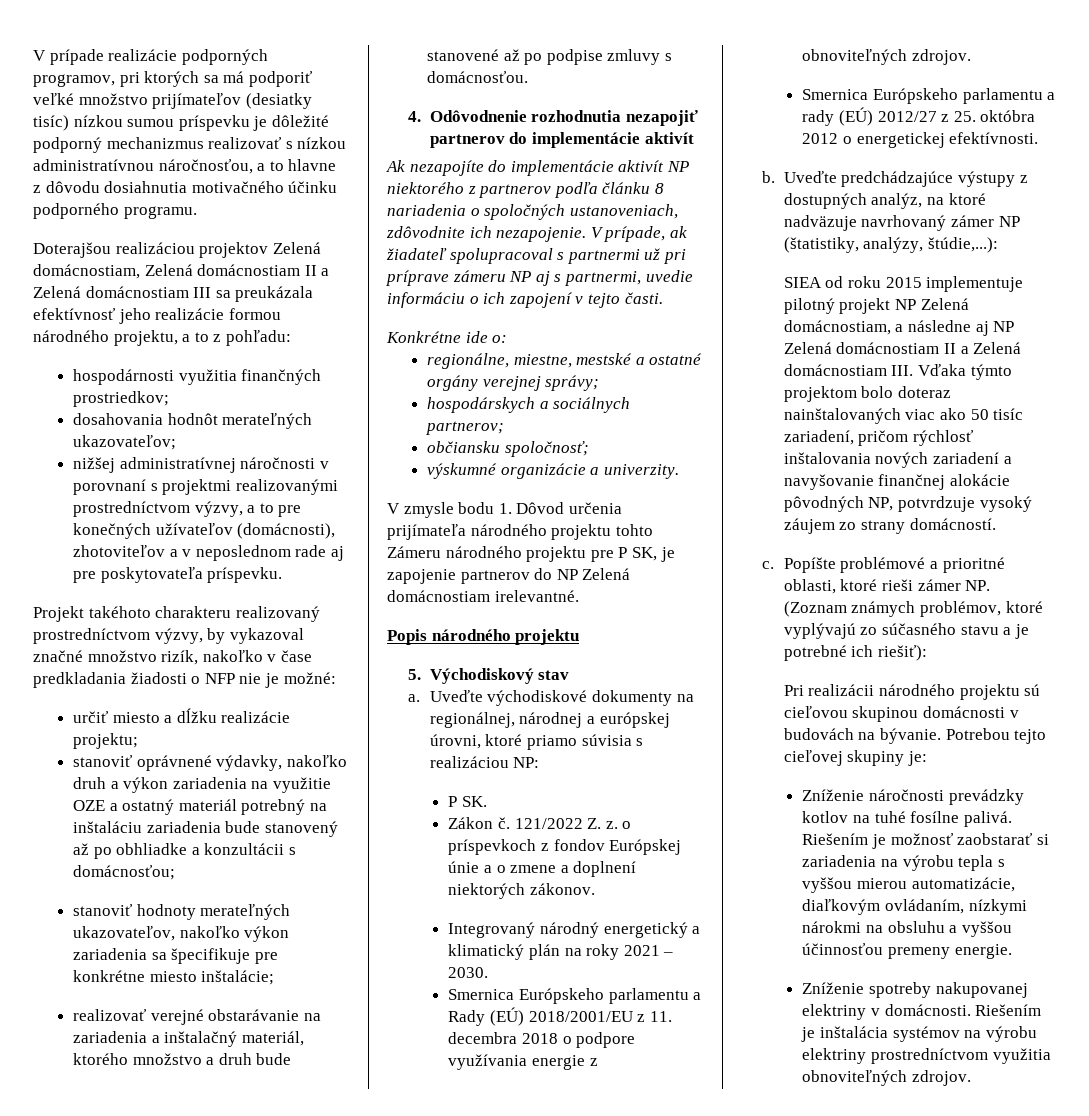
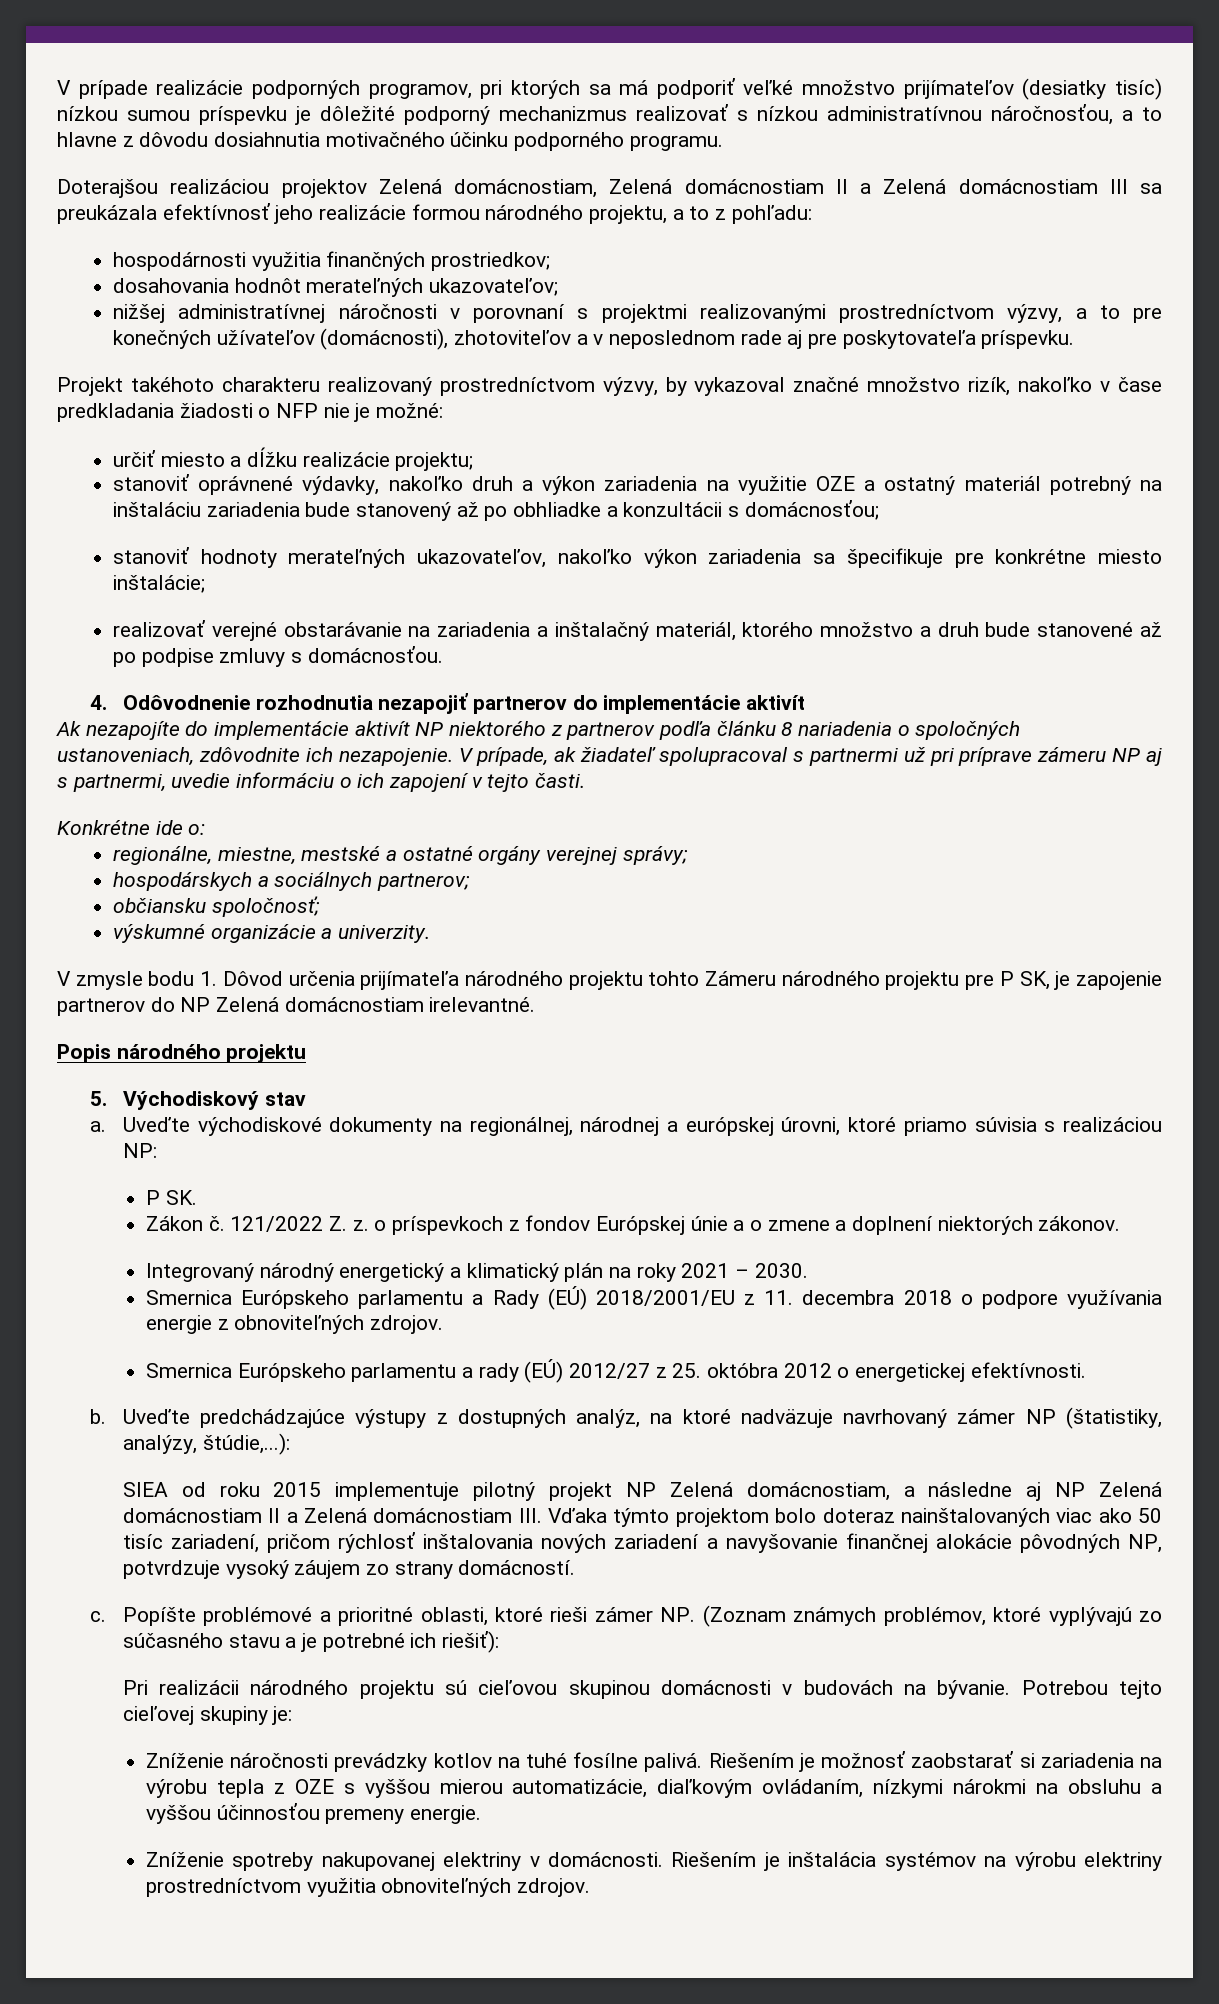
(994, 863) none -> [273,1779,334,1794] z OZE

